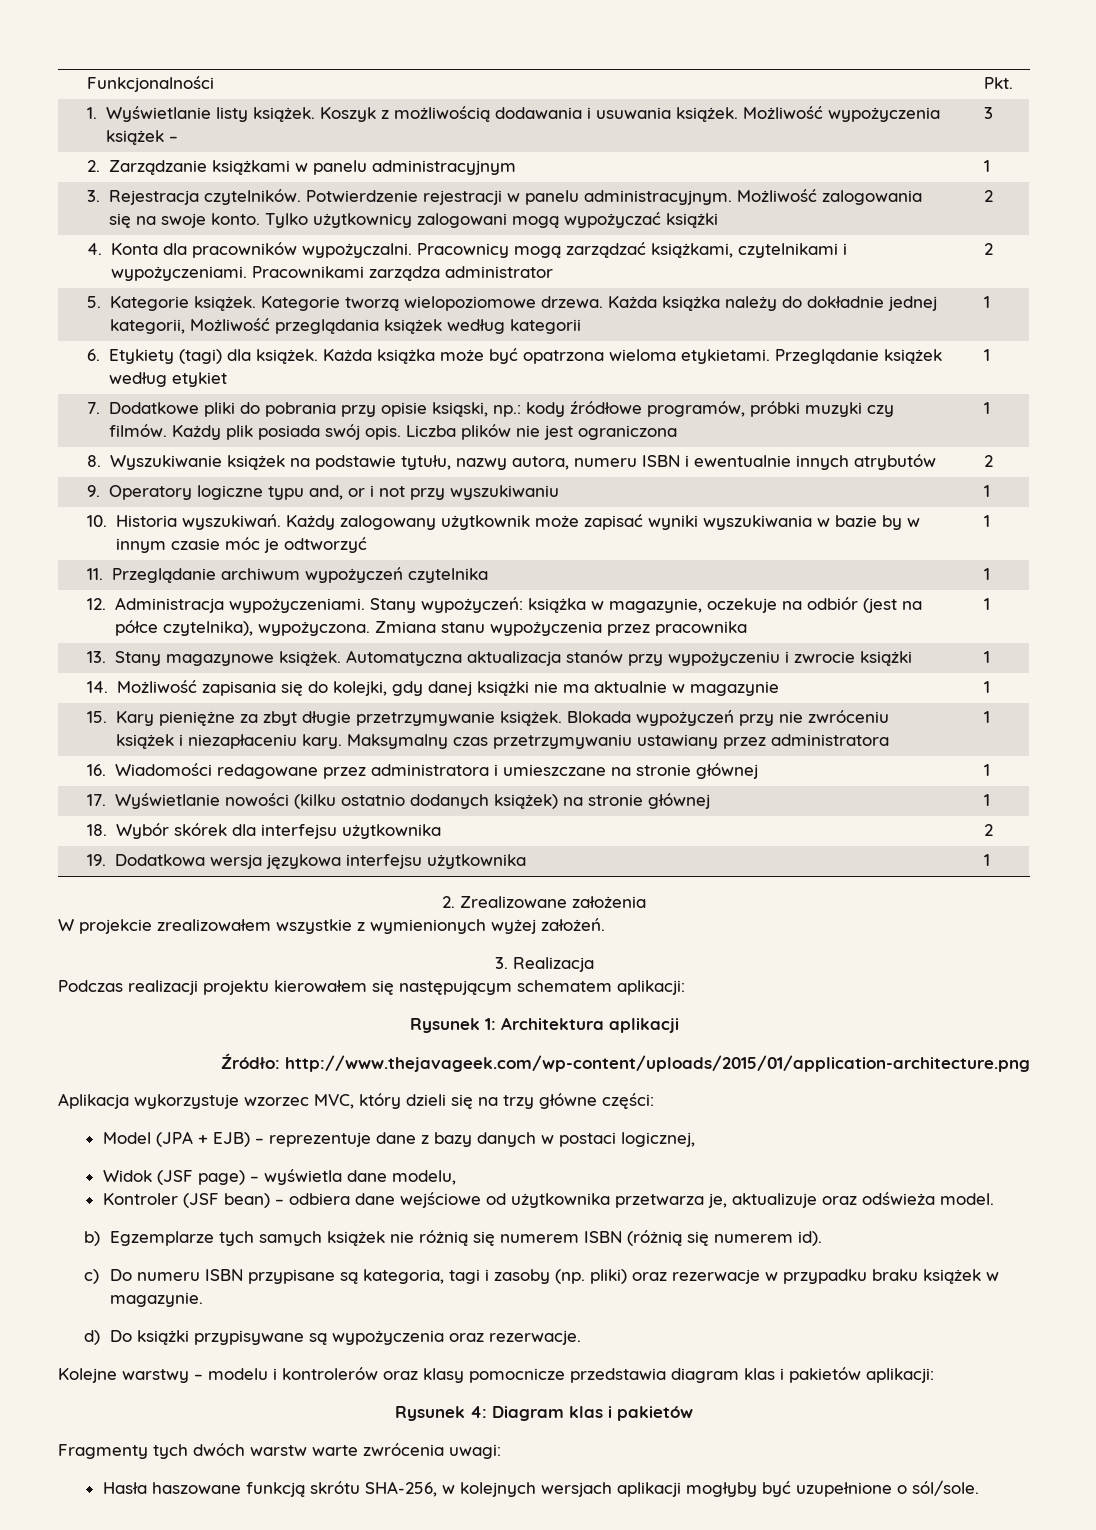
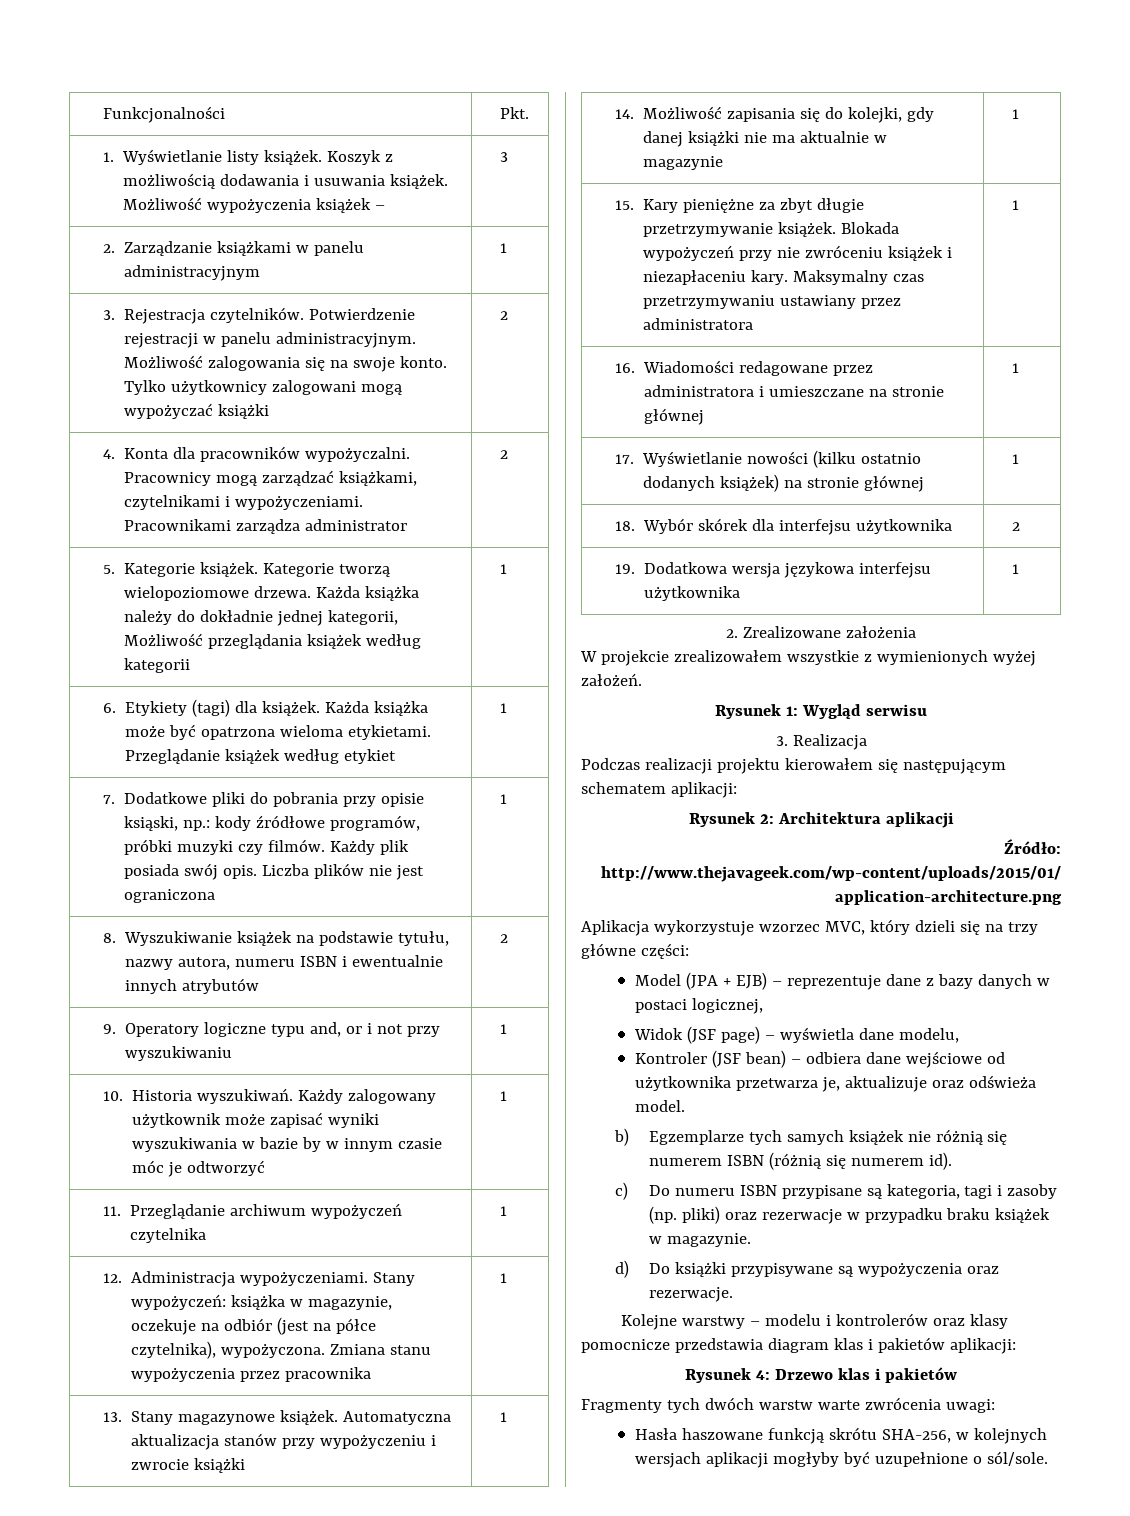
(605, 924) none -> [715,704,927,719] // Rysunek 1: Wygląd serwisu
[484,1018,496,1030] 1: -> [759,814,774,824] 2:
[492,1406,564,1421] Diagram -> [774,1369,833,1380] Drzewo

